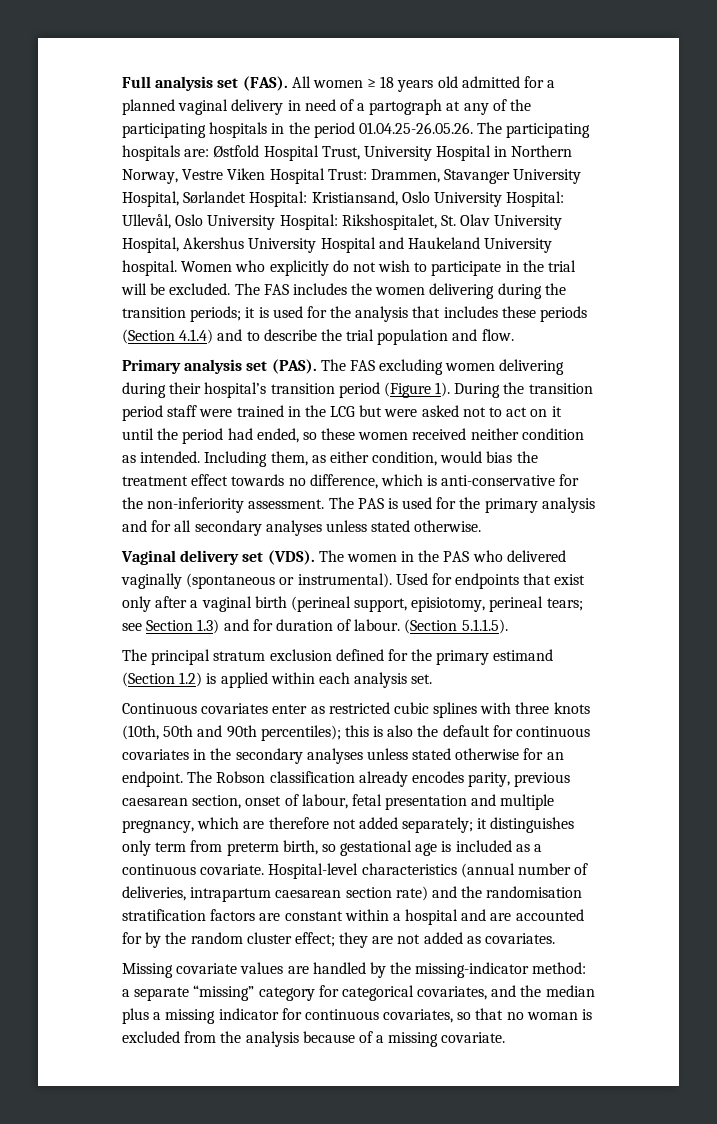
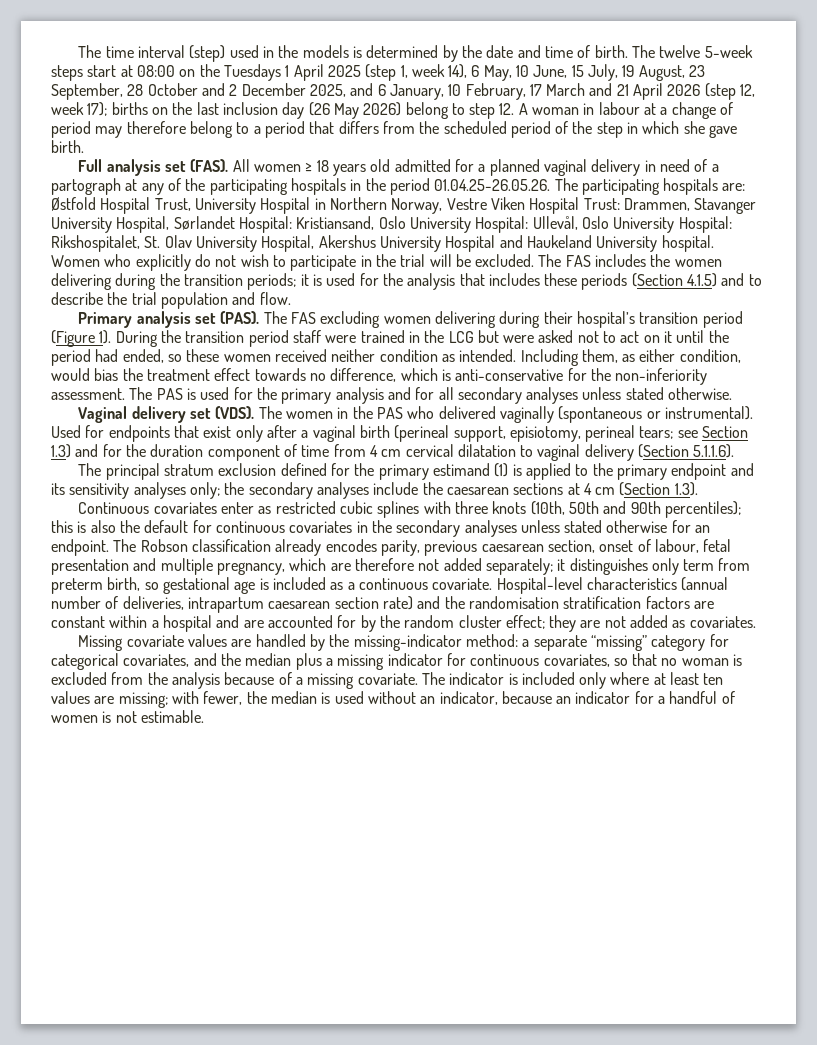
(122, 82) none -> [78,45,753,62] [51,64,706,81] [51,83,756,100] [51,102,734,119] [51,121,738,138] [51,140,84,153] The time interval (step) used in the models is determined by the date and time of birth. The twelve 5-week steps start at 08:00 on the Tuesdays 1 April 2025 (step 1, week 14), 6 May, 10 June, 15 July, 19 August, 23 September, 28 October and 2 December 2025, and 6 January, 10 February, 17 March and 21 April 2026 (step 12, week 17); births on the last inclusion day (26 May 2026) belong to step 12. A woman in labour at a change of period may therefore belong to a period that differs from the scheduled period of the step in which she gave birth. //
[179,329,214,344] 4.1.4) -> [687,273,718,287] 4.1.5)
[275,619,508,634] duration of labour. (Section 5.1.1.5). -> [125,444,735,461] the duration component of time from 4 cm cervical dilatation to vaginal delivery (Section 5.1.1.6).
[122,672,433,688] (Section 1.2) is applied within each analysis set. -> [494,463,754,480] [51,482,698,499] (1) is applied to the primary endpoint and its sensitivity analyses only; the secondary analyses include the caesarean sections at 4 cm (Section 1.3).
(506, 1037) none -> [421,672,724,689] [51,691,735,708] [51,710,204,723] The indicator is included only where at least ten values are missing; with fewer, the median is used without an indicator, because an indicator for a handful of women is not estimable.

